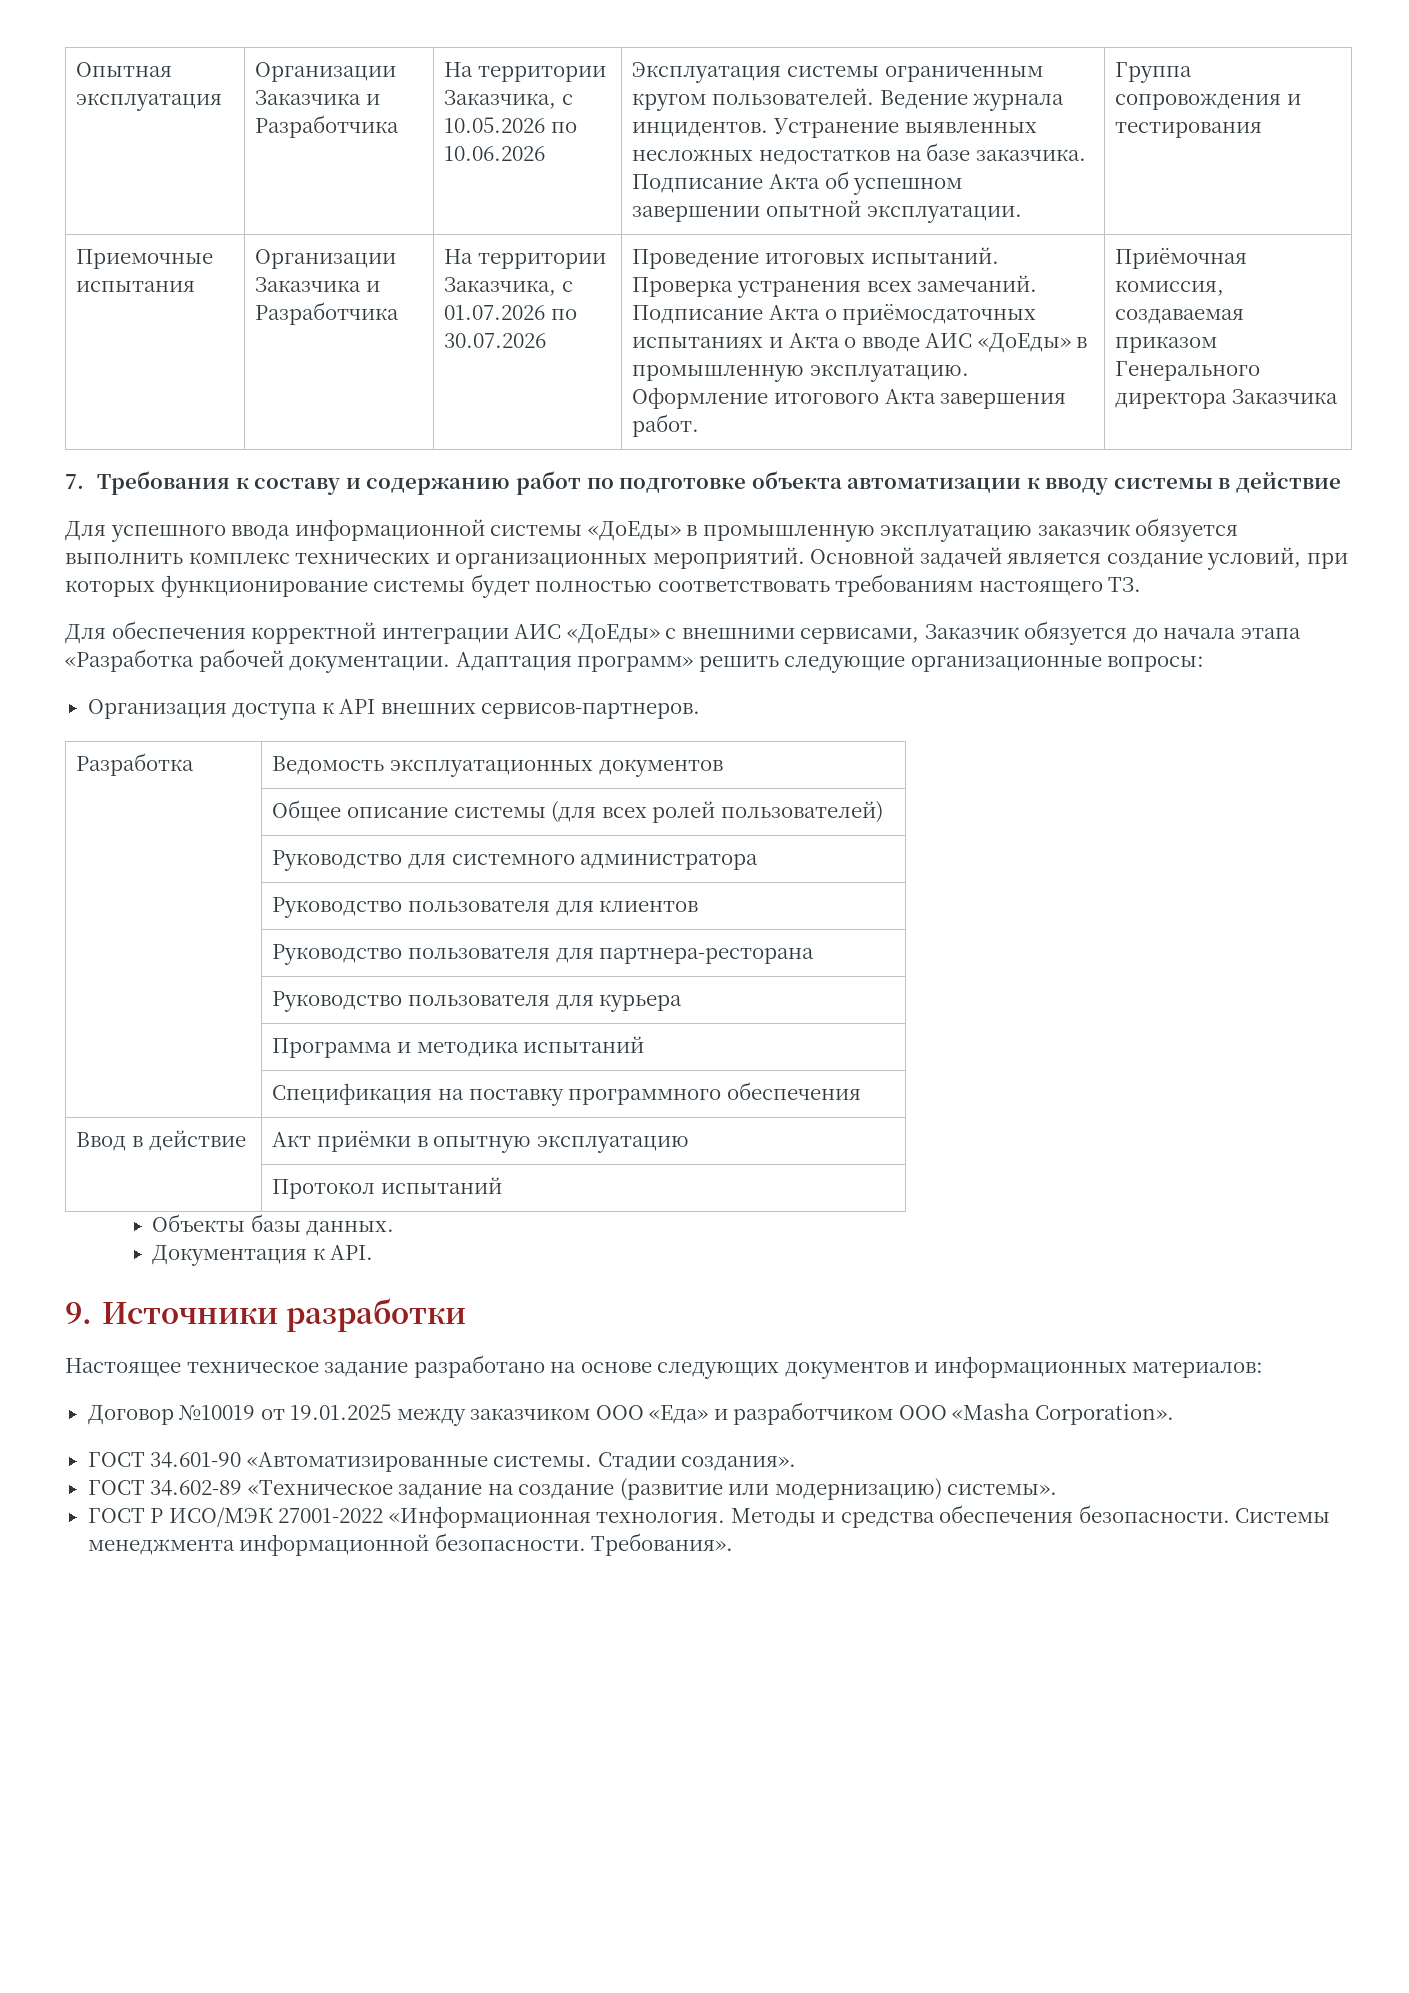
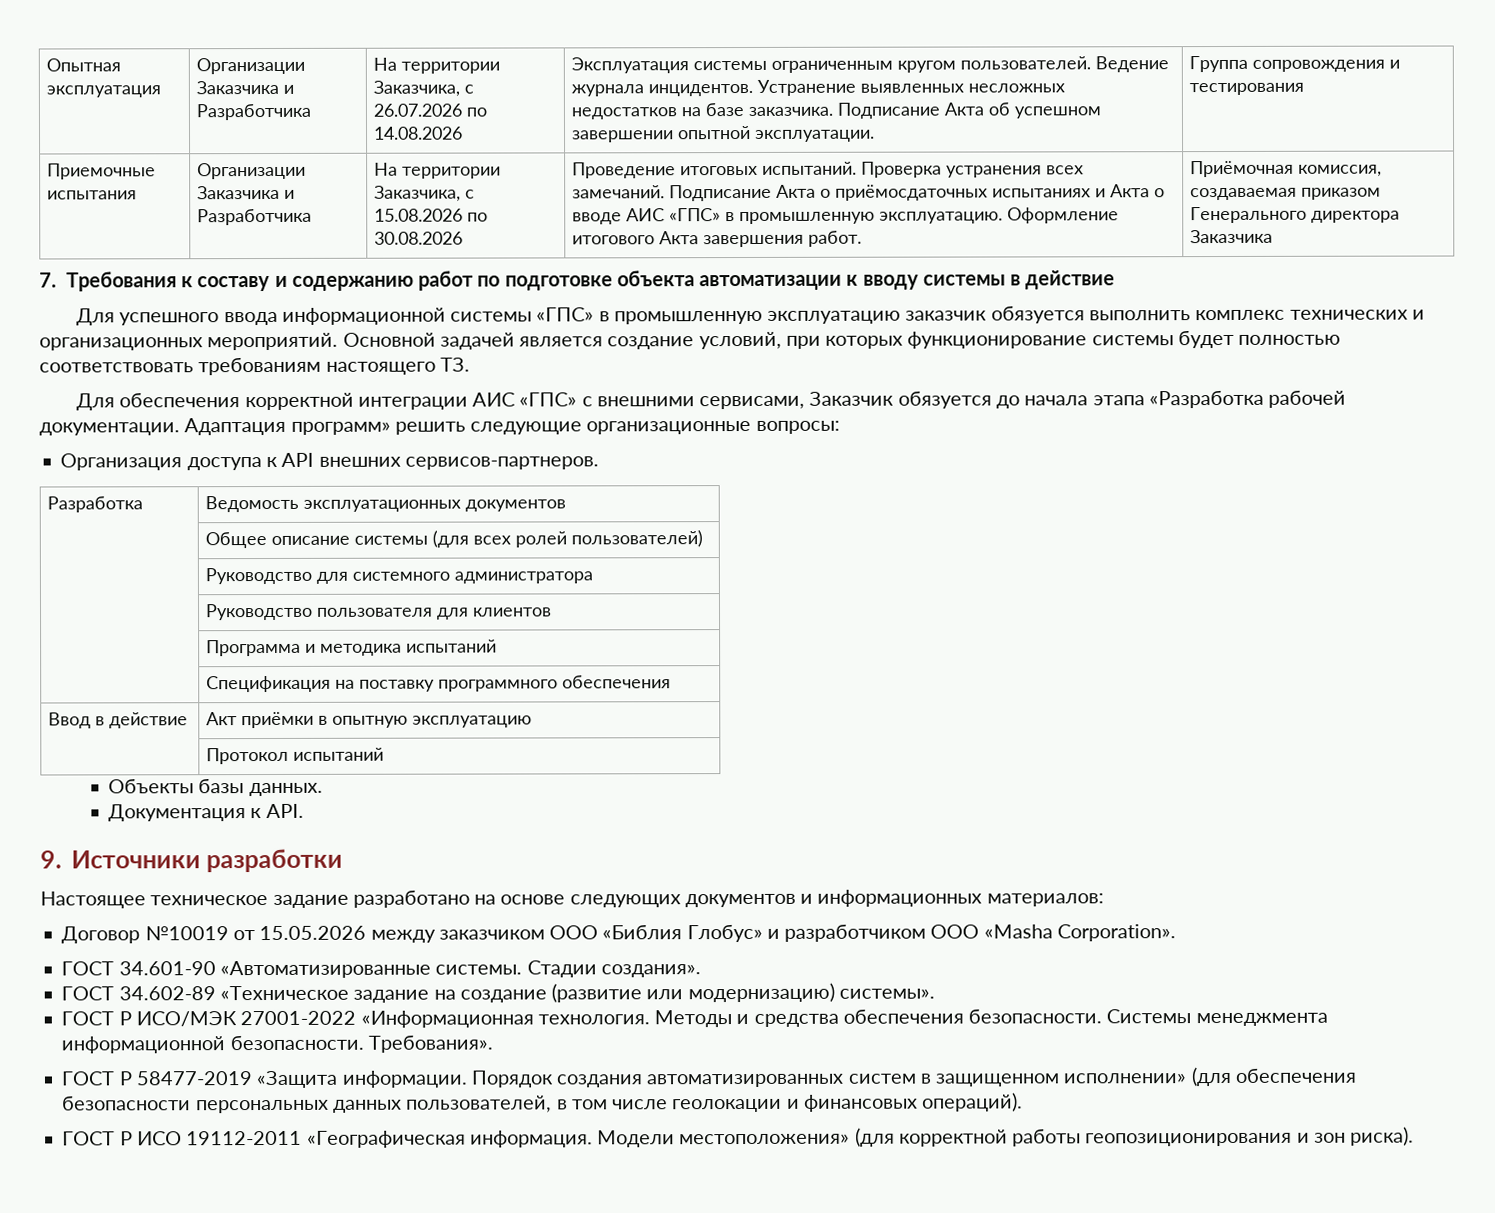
[444,117,577,133] [444,146,546,161] 10.05.2026 по 10.06.2026 -> [373,103,488,117] [373,126,464,140] 26.07.2026 по 14.08.2026
[444,305,577,320] [444,333,547,348] 01.07.2026 по 30.07.2026 -> [374,208,489,222] [374,231,464,245] 15.08.2026 по 30.08.2026
[977,333,1071,353] «ДоЕды» -> [669,208,722,222] «ГПС»
[587,521,681,541] «ДоЕды» -> [536,307,595,322] «ГПС»
[566,624,660,644] «ДоЕды» -> [519,392,578,407] «ГПС»
[272,944,815,965] [272,991,683,1012] // | Руководство пользователя для партнера-ресторана // | Руководство пользователя для курьера -> (553, 612) none
[290,1404,392,1420] 19.01.2025 -> [259,925,367,941] 15.05.2026
[649,1405,709,1424] «Еда» -> [602,923,763,943] «Библия Глобус»
(734, 1544) none -> [61,1066,1356,1089] [62,1092,1024,1114] [62,1126,1415,1148] // ГОСТ Р 58477-2019 «Защита информации. Порядок создания автоматизированных систем в защищенном исполнении» (для обеспечения безопасности персональных данных пользователей, в том числе геолокации и финансовых операций). // ГОСТ Р ИСО 19112-2011 «Географическая информация. Модели местоположения» (для корректной работы геопозиционирования и зон риска).

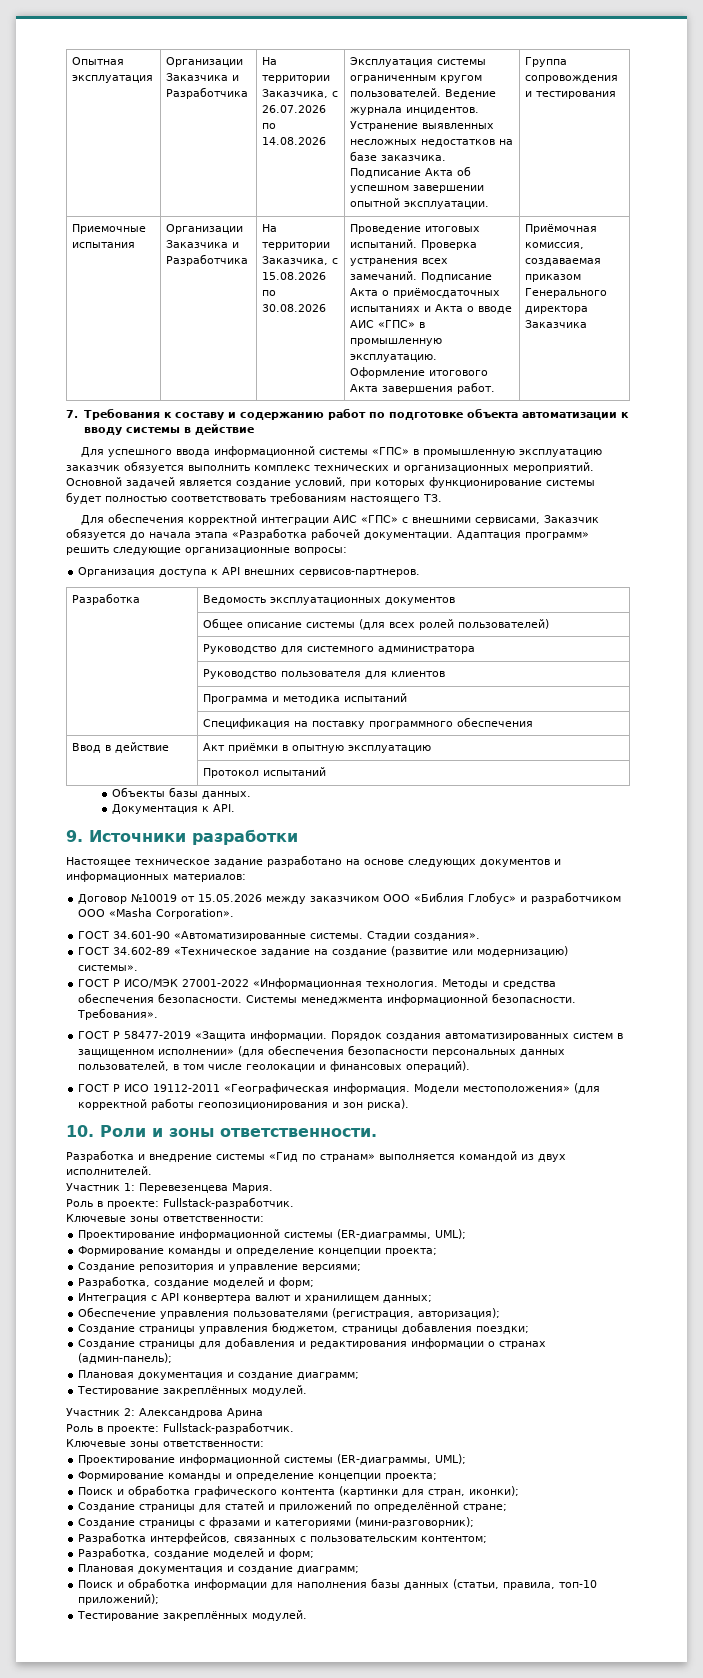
(1415, 1136) none -> [66,1125,377,1137] [66,1150,566,1162] [66,1166,152,1175] [66,1183,273,1193] [66,1197,294,1209] [66,1214,264,1222] [78,1229,467,1240] [78,1246,438,1256] [78,1262,362,1272] [78,1276,315,1288] [78,1293,433,1303] [78,1307,501,1319] [78,1322,530,1334] [78,1337,547,1349] [78,1353,173,1364] [78,1370,360,1380] [77,1385,308,1396] [66,1408,263,1418] [66,1422,294,1434] [66,1439,264,1447] [78,1454,467,1465] [78,1471,438,1481] [78,1485,520,1497] [78,1501,508,1512] [78,1517,475,1528] [78,1532,488,1544] [78,1547,315,1559] [78,1564,360,1574] [78,1578,598,1590] [78,1594,160,1605] [77,1610,308,1621] // 10. Роли и зоны ответственности. // Разработка и внедрение системы «Гид по странам» выполняется командой из двух исполнителей. // Участник 1: Перевезенцева Мария. // Роль в проекте: Fullstack-разработчик. // Ключевые зоны ответственности: // Проектирование информационной системы (ER-диаграммы, UML); // Формирование команды и определение концепции проекта; // Создание репозитория и управление версиями; // Разработка, создание моделей и форм; // Интеграция с API конвертера валют и хранилищем данных; // Обеспечение управления пользователями (регистрация, авторизация); // Создание страницы управления бюджетом, страницы добавления поездки; // Создание страницы для добавления и редактирования информации о странах (админ-панель); // Плановая документация и создание диаграмм; // Тестирование закреплённых модулей. // Участник 2: Александрова Арина // Роль в проекте: Fullstack-разработчик. // Ключевые зоны ответственности: // Проектирование информационной системы (ER-диаграммы, UML); // Формирование команды и определение концепции проекта; // Поиск и обработка графического контента (картинки для стран, иконки); // Создание страницы для статей и приложений по определённой стране; // Создание страницы с фразами и категориями (мини-разговорник); // Разработка интерфейсов, связанных с пользовательским контентом; // Разработка, создание моделей и форм; // Плановая документация и создание диаграмм; // Поиск и обработка информации для наполнения базы данных (статьи, правила, топ-10 приложений); // Тестирование закреплённых модулей.

